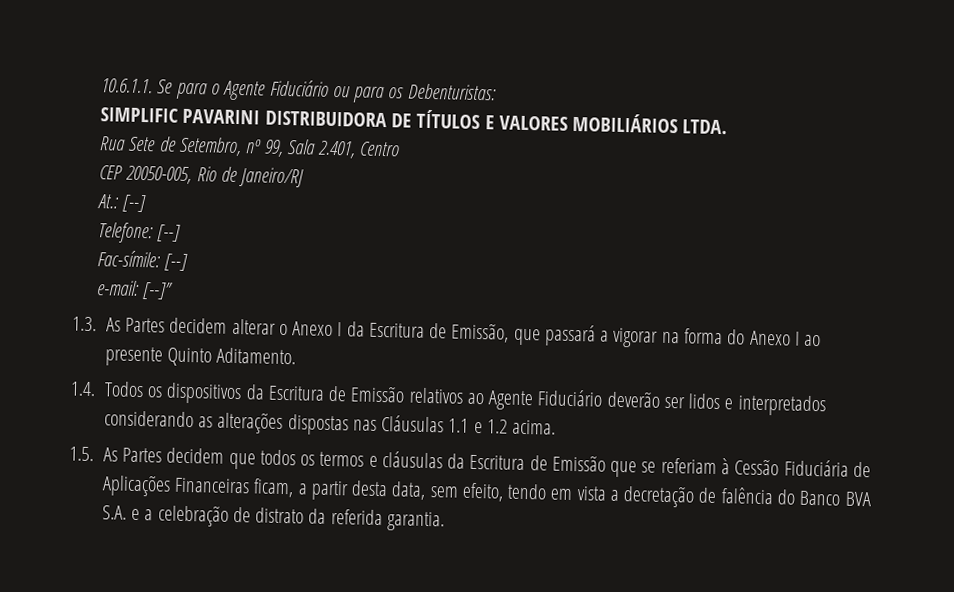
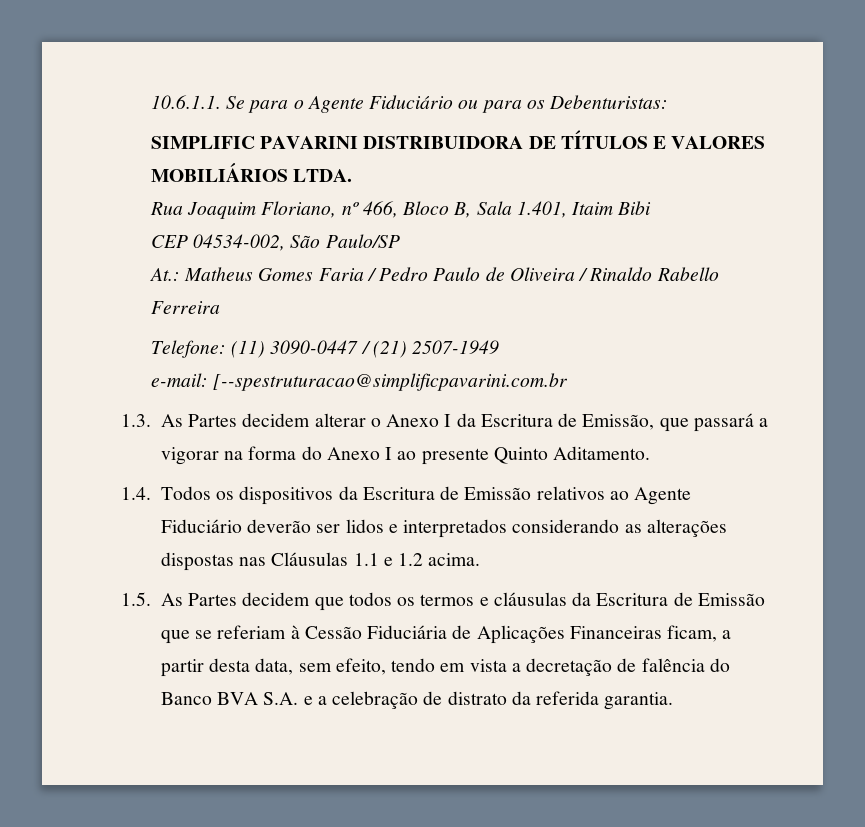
[128,136,401,159] [99,165,305,188] [97,194,148,213] [98,222,182,244] [97,250,189,272] Sete de Setembro, nº 99, Sala 2.401, Centro // CEP 20050-005, Rio de Janeiro/RJ // At.: [--] // Telefone: [--] // Fac-símile: [--] -> [186,201,652,219] [150,234,400,251] [149,267,719,281] [150,301,220,314] [150,340,500,358] Joaquim Floriano, nº 466, Bloco B, Sala 1.401, Itaim Bibi // CEP 04534-002, São Paulo/SP // At.: Matheus Gomes Faria / Pedro Paulo de Oliveira / Rinaldo Rabello Ferreira // Telefone: (11) 3090-0447 / (21) 2507-1949
[142,282,174,300] [--]” -> [212,373,568,391] [--spestruturacao@simplificpavarini.com.br

